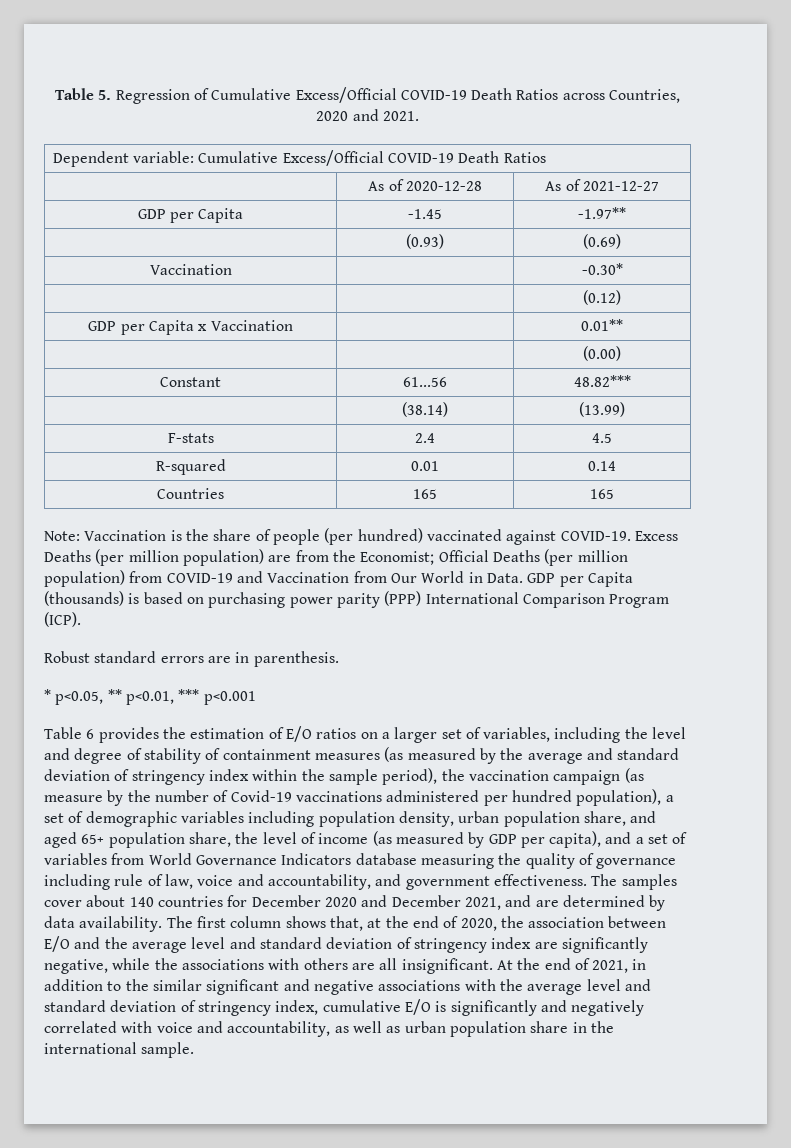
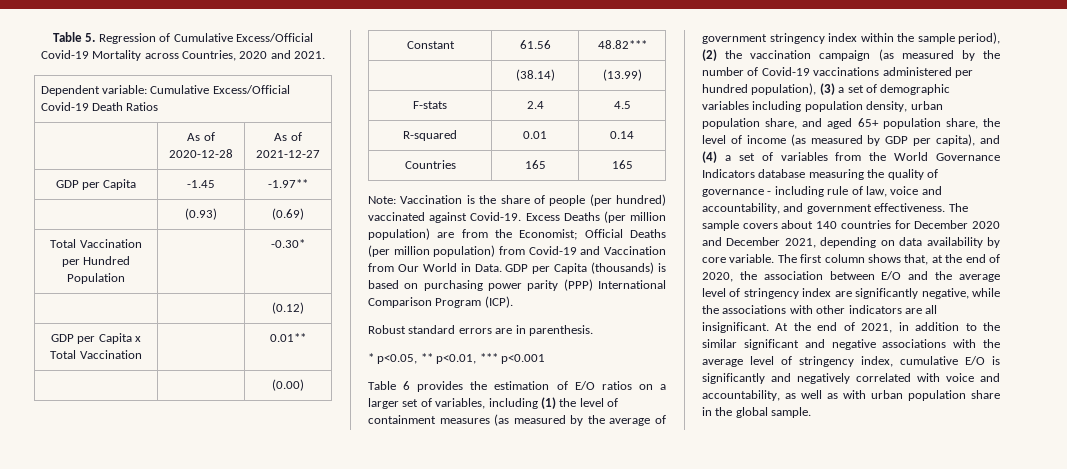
[400,88,559,100] COVID-19 Death Ratios -> [40,50,142,61] Covid-19 Mortality
[388,153,455,163] COVID-19 -> [40,102,89,111] Covid-19
[149,264,232,275] Vaccination -> [50,239,142,248] [61,256,131,267] [67,273,125,284] Total Vaccination per Hundred Population
(208, 327) none -> [50,350,77,359] Total
[403,377,447,387] 61...56 -> [519,40,551,49] 61.56
[560,531,631,541] COVID-19. -> [470,212,522,221] Covid-19.
[166,573,233,583] COVID-19 -> [528,246,577,255] Covid-19
[624,727,687,739] [44,748,201,764] the level and degree of stability -> [540,397,604,409] (1) the level
[586,748,680,760] [44,769,130,781] and standard deviation of -> [655,415,666,424] [702,34,767,44] of government
(438, 776) none -> [702,49,717,61] (2)
[44,795,103,802] measure -> [901,50,954,59] measured
(662, 797) none -> [819,83,835,95] (3)
(632, 838) none -> [702,151,717,163] (4)
(145, 859) none -> [869,152,887,161] the
(677, 863) none -> [767,191,772,195] -
[621,874,677,890] [44,900,82,907] samples cover -> [702,220,778,231] sample covers
[505,895,666,911] [44,916,163,932] and are determined by data availability. -> [820,237,1000,248] [702,254,775,263] depending on data availability by core variable.
[229,937,393,949] and standard deviation -> (726, 292) none
[303,958,348,970] others -> [816,305,902,314] other indicators
[624,979,651,991] [44,1000,177,1012] and standard deviation -> (774, 360) none
(401, 1029) none -> [843,390,866,399] with
[44,1042,137,1054] international -> [735,407,768,418] global

